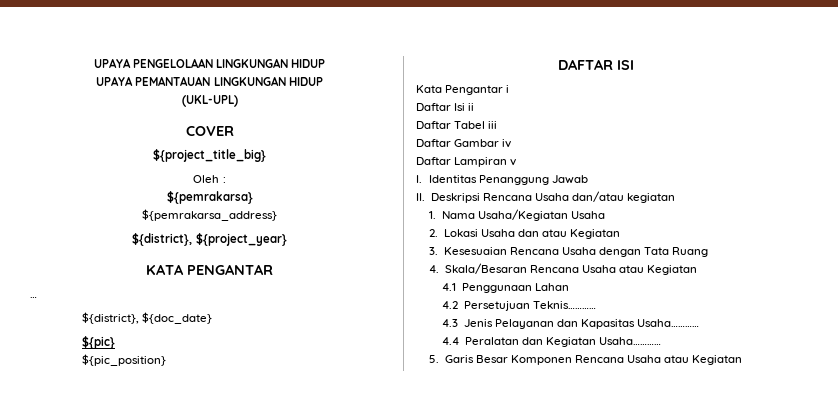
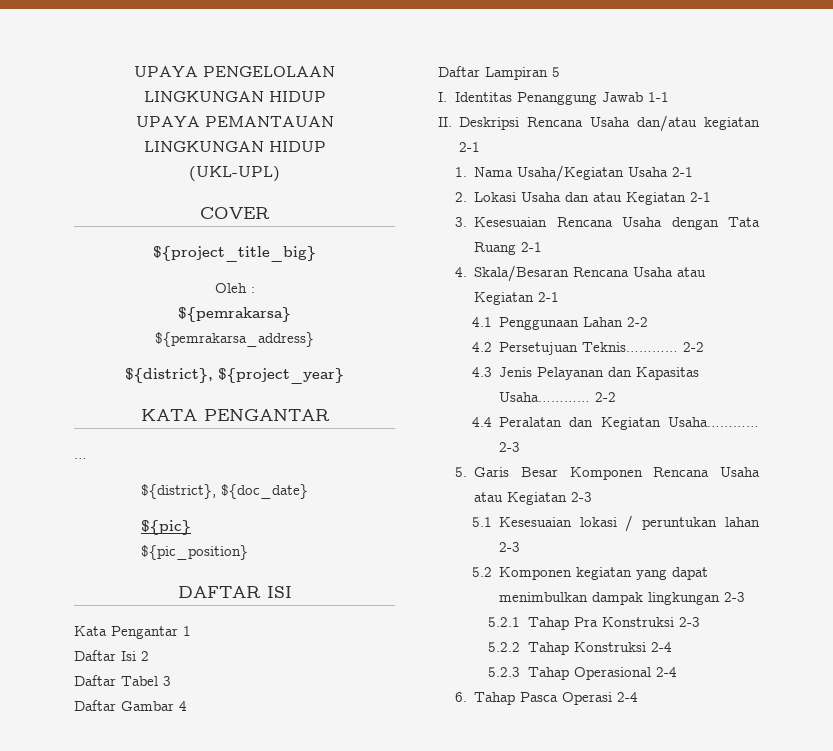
[506,85,510,93] i -> [183,626,191,636] 1
[468,103,475,111] ii -> [141,651,149,661] 2
[488,121,498,129] iii -> [163,676,171,686] 3
[502,139,512,148] iv -> [179,701,187,711] 4
[510,159,517,166] v -> [552,67,560,77] 5
(589, 179) none -> [647,92,669,102] 1-1
(676, 198) none -> [459,142,481,152] 2-1
(606, 215) none -> [672,167,694,177] 2-1
(621, 234) none -> [690,192,712,202] 2-1
(709, 252) none -> [521,242,543,252] 2-1
(698, 270) none -> [538,292,560,302] 2-1
(569, 287) none -> [626,317,648,327] 2-2
(596, 305) none -> [682,342,704,352] 2-2
(700, 323) none -> [594,392,616,402] 2-2
(662, 341) none -> [498,442,520,452] 2-3
(743, 360) none -> [571,492,593,502] [471,515,760,532] [498,542,520,552] [471,567,708,580] [498,592,745,605] [488,617,700,630] [488,642,672,655] [488,667,677,680] [454,692,639,705] 2-3 // 5.1 Kesesuaian lokasi / peruntukan lahan 2-3 // 5.2 Komponen kegiatan yang dapat menimbulkan dampak lingkungan 2-3 // 5.2.1 Tahap Pra Konstruksi 2-3 // 5.2.2 Tahap Konstruksi 2-4 // 5.2.3 Tahap Operasional 2-4 // 6. Tahap Pasca Operasi 2-4

